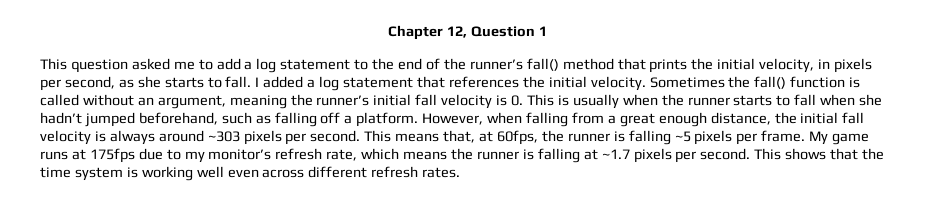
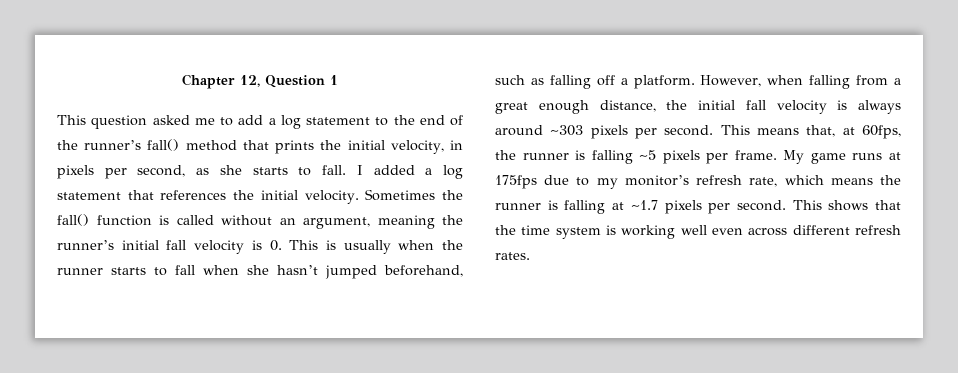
[40,112,82,124] hadn’t -> [277,265,318,275] hasn’t

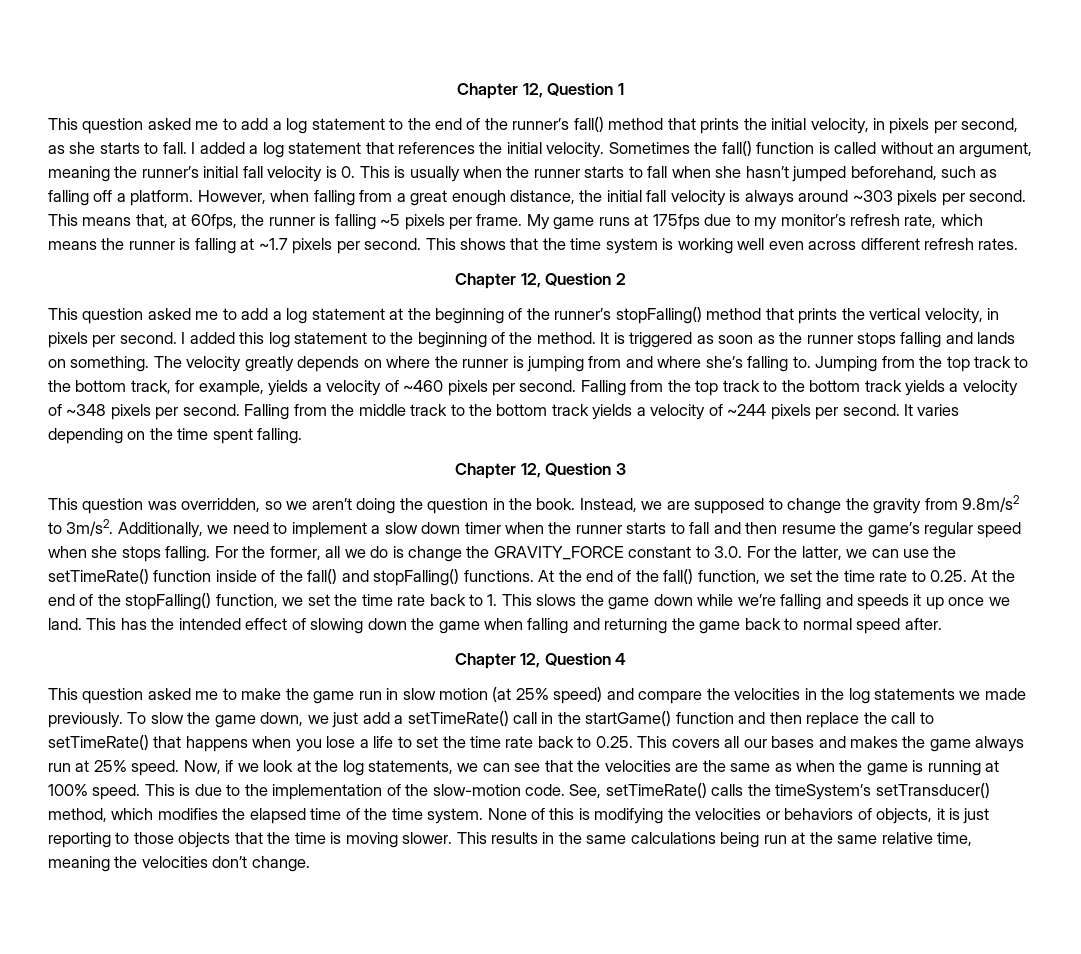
(530, 256) none -> [455,273,626,289] [48,307,1000,324] [48,332,1016,348] [48,356,1029,372] [48,380,1018,396] [48,404,960,420] [48,428,303,444] [455,463,626,479] [48,495,1020,514] [48,519,1022,538] [48,546,957,562] [48,569,1015,586] [48,593,1010,610] [48,618,942,634] [454,653,627,669] [48,687,1026,704] [48,711,934,728] [48,735,1025,752] [48,760,1000,776] [48,783,990,800] [48,808,990,824] [48,832,973,848] [48,856,310,872] // Chapter 12, Question 2 // This question asked me to add a log statement at the beginning of the runner’s stopFalling() method that prints the vertical velocity, in pixels per second. I added this log statement to the beginning of the method. It is triggered as soon as the runner stops falling and lands on something. The velocity greatly depends on where the runner is jumping from and where she’s falling to. Jumping from the top track to the bottom track, for example, yields a velocity of ~460 pixels per second. Falling from the top track to the bottom track yields a velocity of ~348 pixels per second. Falling from the middle track to the bottom track yields a velocity of ~244 pixels per second. It varies depending on the time spent falling. // Chapter 12, Question 3 // This question was overridden, so we aren’t doing the question in the book. Instead, we are supposed to change the gravity from 9.8m/s2 to 3m/s2. Additionally, we need to implement a slow down timer when the runner starts to fall and then resume the game’s regular speed when she stops falling. For the former, all we do is change the GRAVITY_FORCE constant to 3.0. For the latter, we can use the setTimeRate() function inside of the fall() and stopFalling() functions. At the end of the fall() function, we set the time rate to 0.25. At the end of the stopFalling() function, we set the time rate back to 1. This slows the game down while we’re falling and speeds it up once we land. This has the intended effect of slowing down the game when falling and returning the game back to normal speed after. // Chapter 12, Question 4 // This question asked me to make the game run in slow motion (at 25% speed) and compare the velocities in the log statements we made previously. To slow the game down, we just add a setTimeRate() call in the startGame() function and then replace the call to setTimeRate() that happens when you lose a life to set the time rate back to 0.25. This covers all our bases and makes the game always run at 25% speed. Now, if we look at the log statements, we can see that the velocities are the same as when the game is running at 100% speed. This is due to the implementation of the slow-motion code. See, setTimeRate() calls the timeSystem’s setTransducer() method, which modifies the elapsed time of the time system. None of this is modifying the velocities or behaviors of objects, it is just reporting to those objects that the time is moving slower. This results in the same calculations being run at the same relative time, meaning the velocities don’t change.

